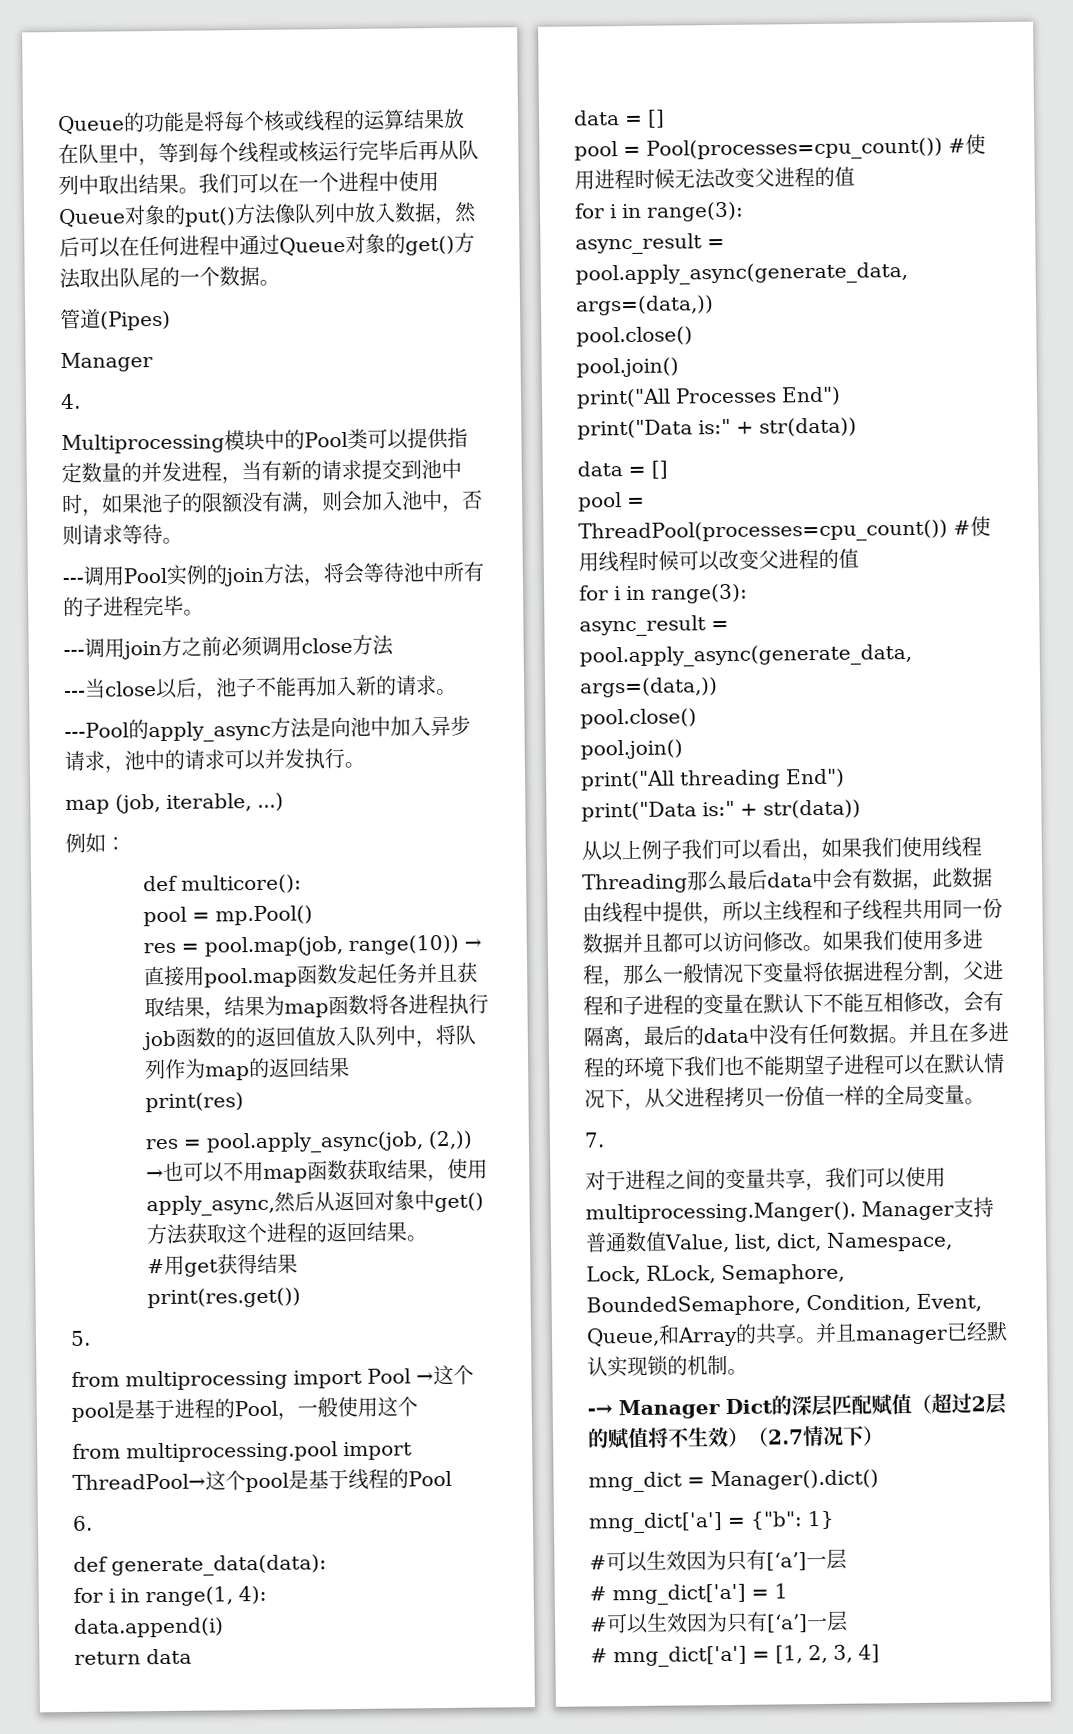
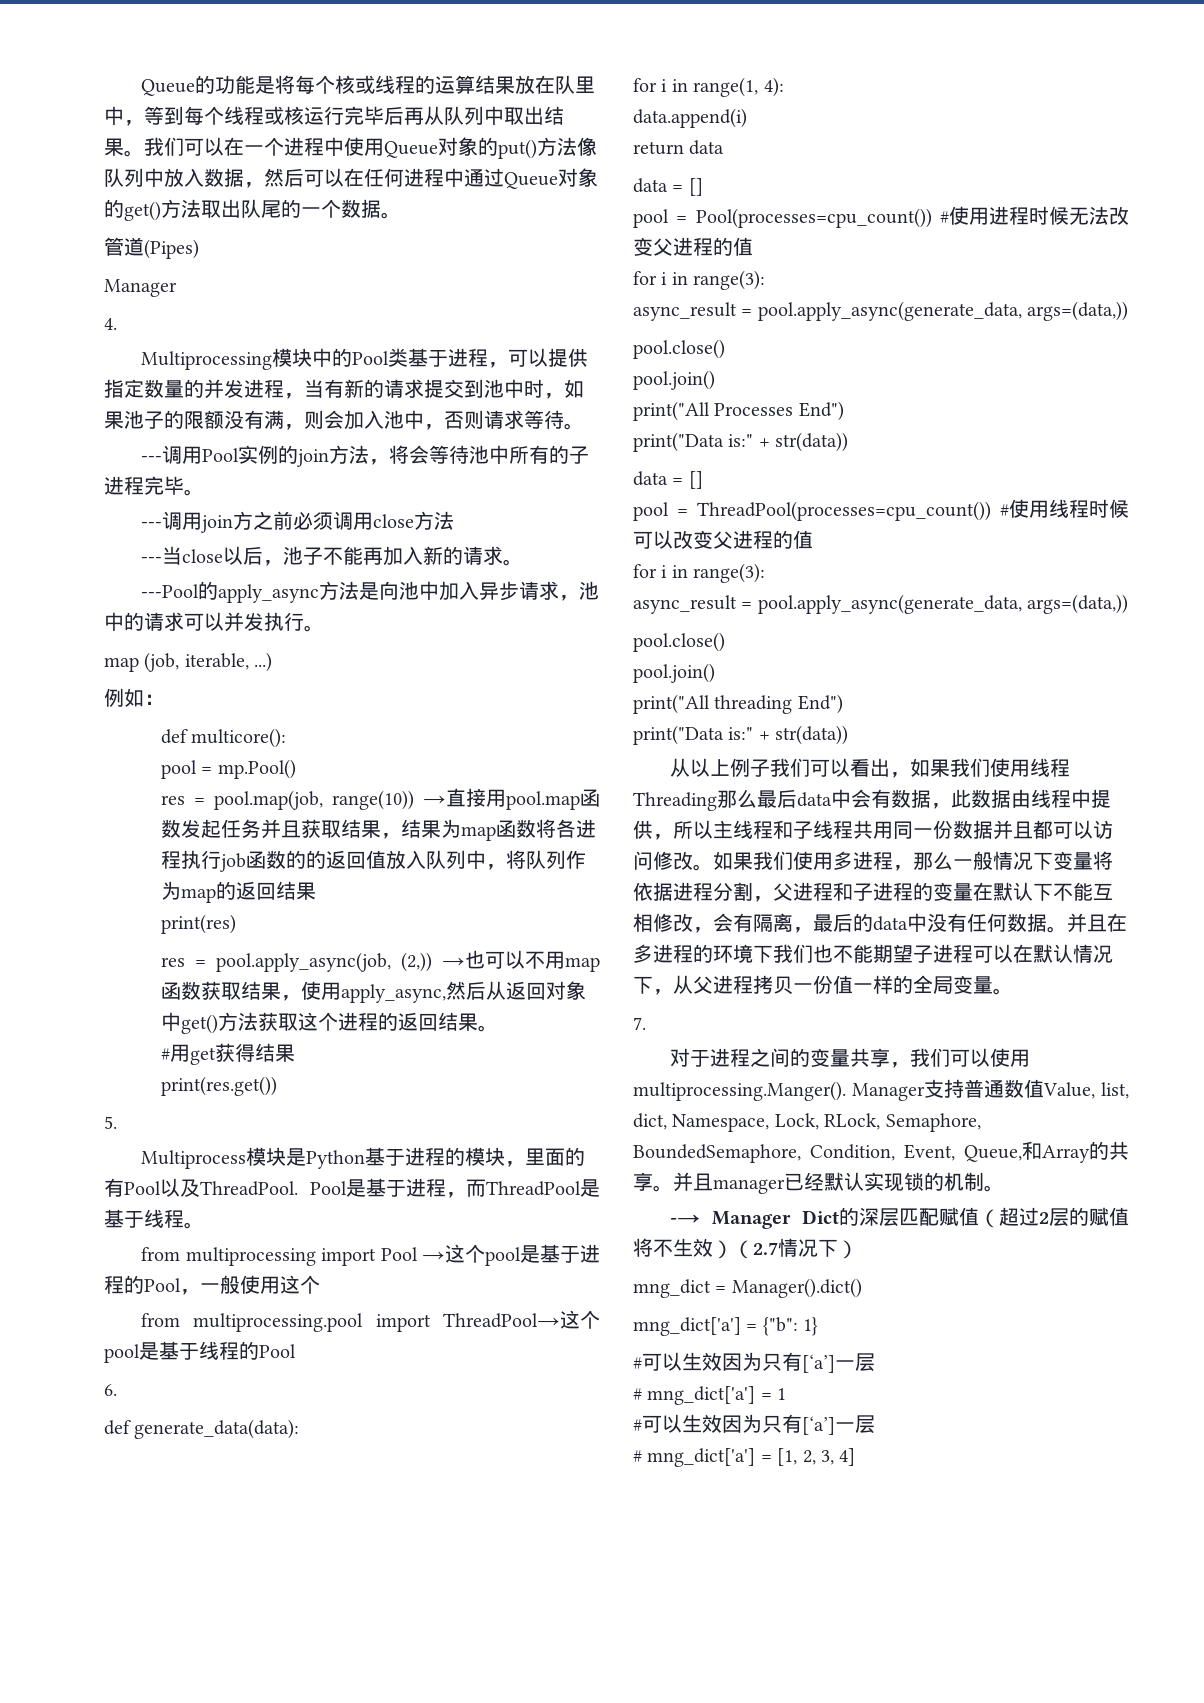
(368, 438) none -> [408,348,509,368] 基于进程，
(91, 1338) none -> [141,1147,586,1169] [104,1178,600,1198] [104,1209,204,1229] // Multiprocess模块是Python基于进程的模块，里面的有Pool以及ThreadPool. Pool是基于进程，而ThreadPool是基于线程。

